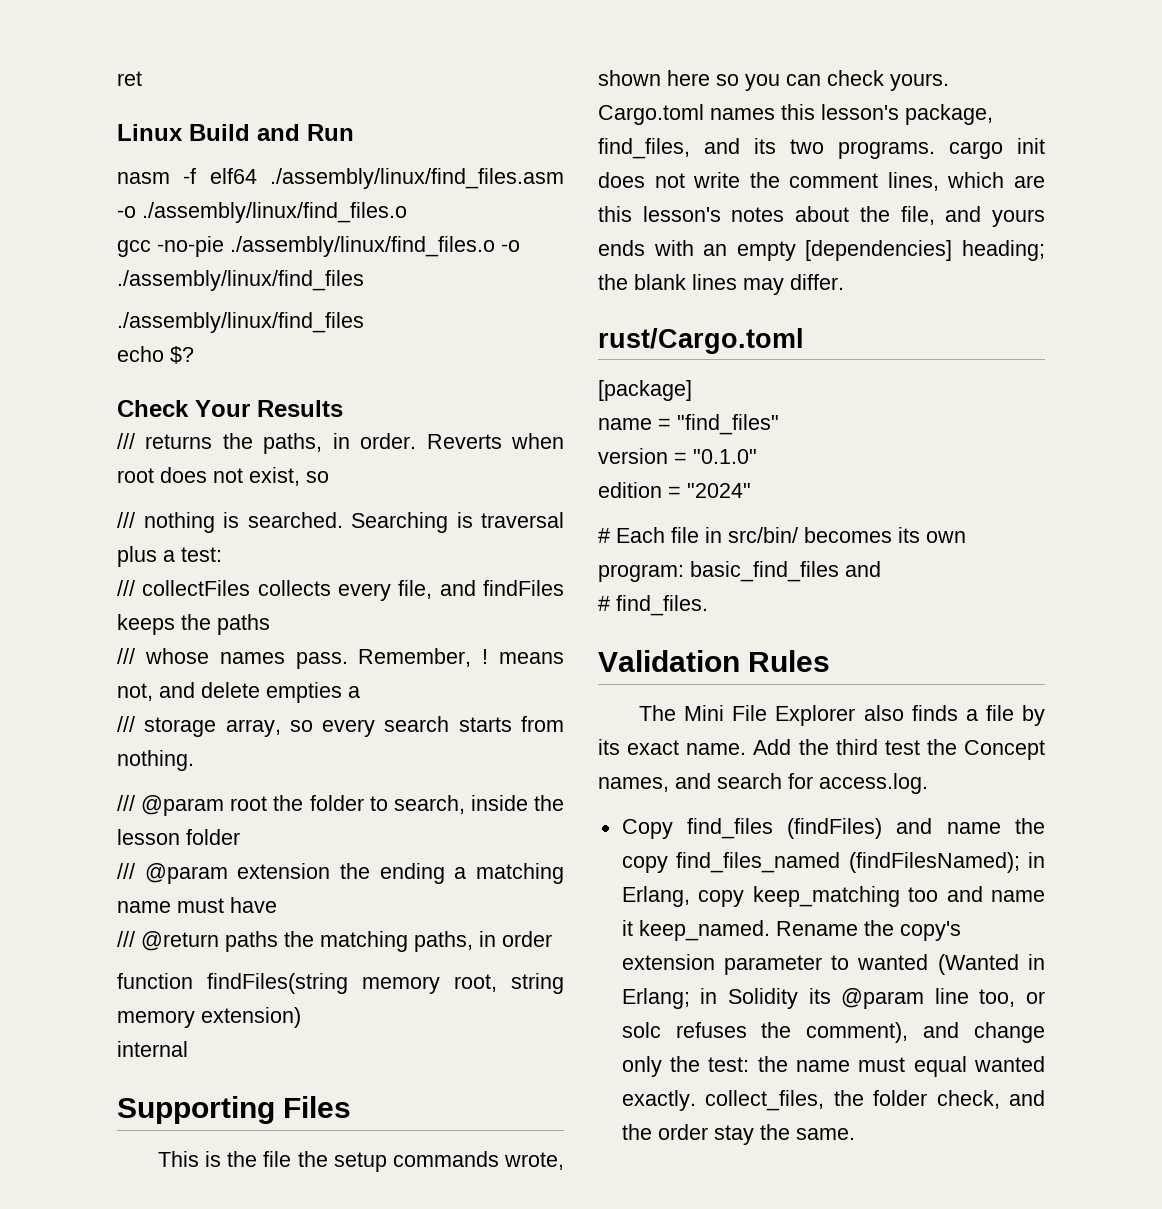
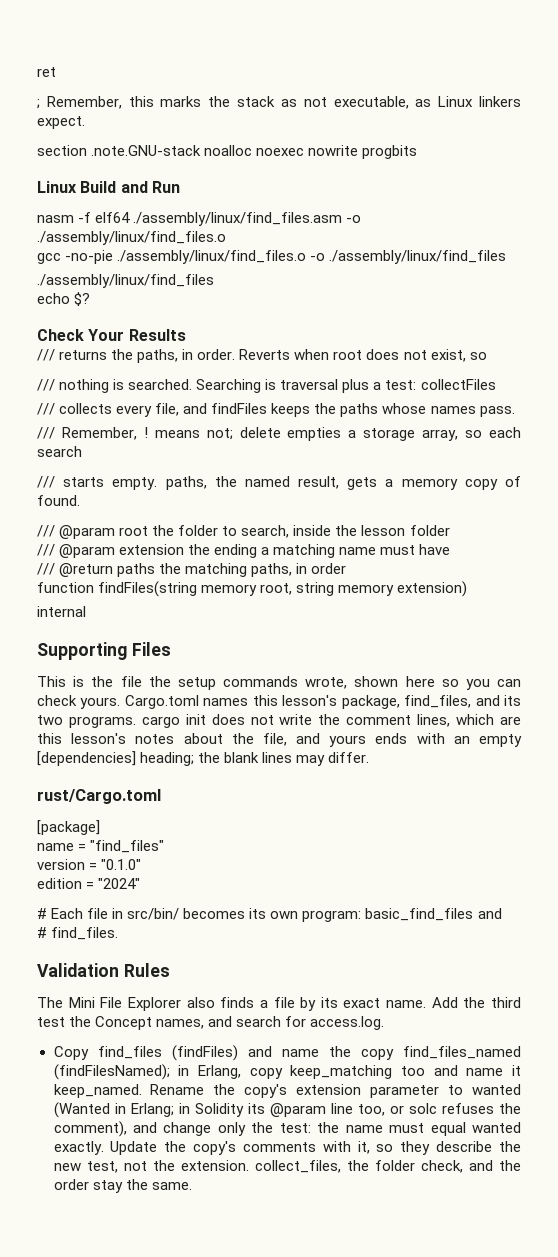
(142, 78) none -> [37,96,521,109] [37,116,85,129] [37,145,418,159] // ; Remember, this marks the stack as not executable, as Linux linkers expect. // section .note.GNU-stack noalloc noexec nowrite progbits
[117,580,251,596] // /// collectFiles -> [420,379,496,390] [37,403,55,415] collectFiles // ///
[117,648,135,664] // /// -> (379, 410) none
(348, 660) none -> [37,427,55,439] // ///
[117,682,195,701] not, and -> [206,428,233,440] not;
[117,716,135,732] // /// -> (357, 434) none
[322,716,564,737] [117,750,194,771] every search starts from nothing. -> [489,427,522,438] [37,446,82,457] [37,476,521,490] [37,495,80,506] each search // /// starts empty. paths, the named result, gets a memory copy of found.
(696, 1100) none -> [110,1141,522,1155] [53,1160,249,1173] Update the copy's comments with it, so they describe the new test, not the extension.

